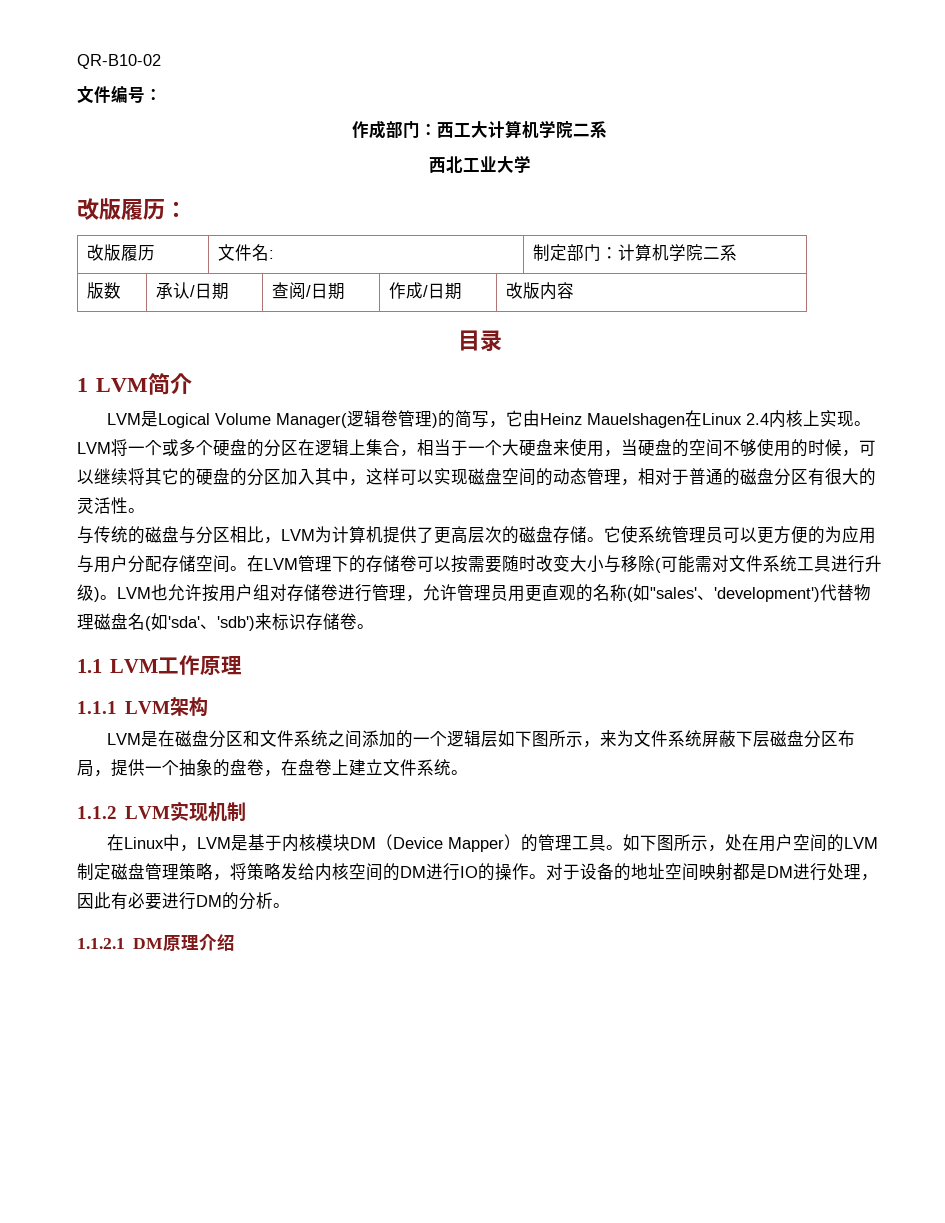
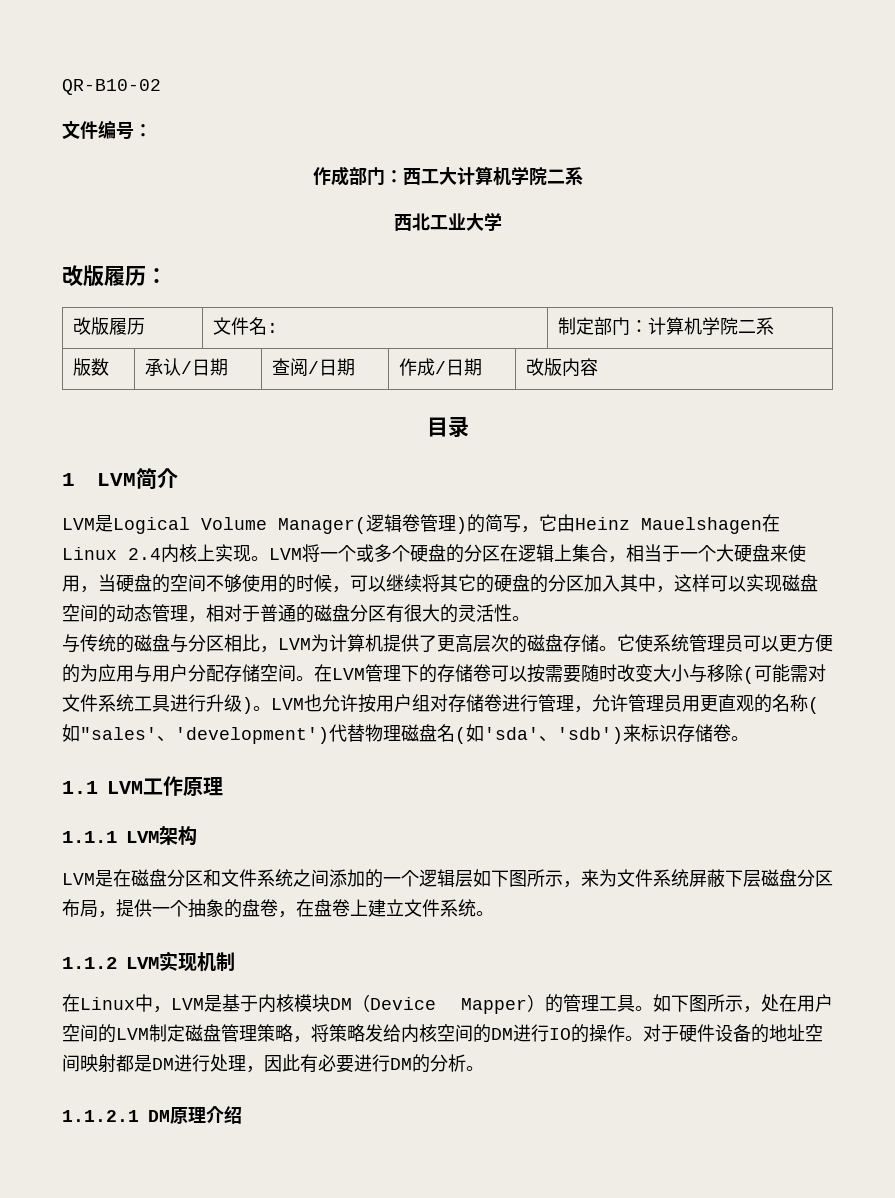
(580, 872) none -> [679,1024,715,1042] 硬件

